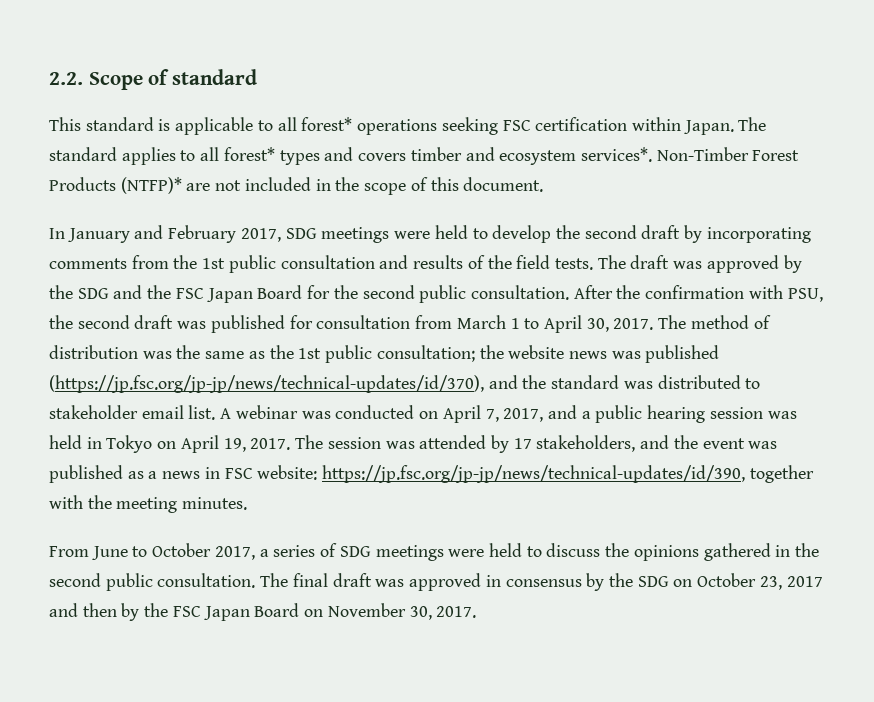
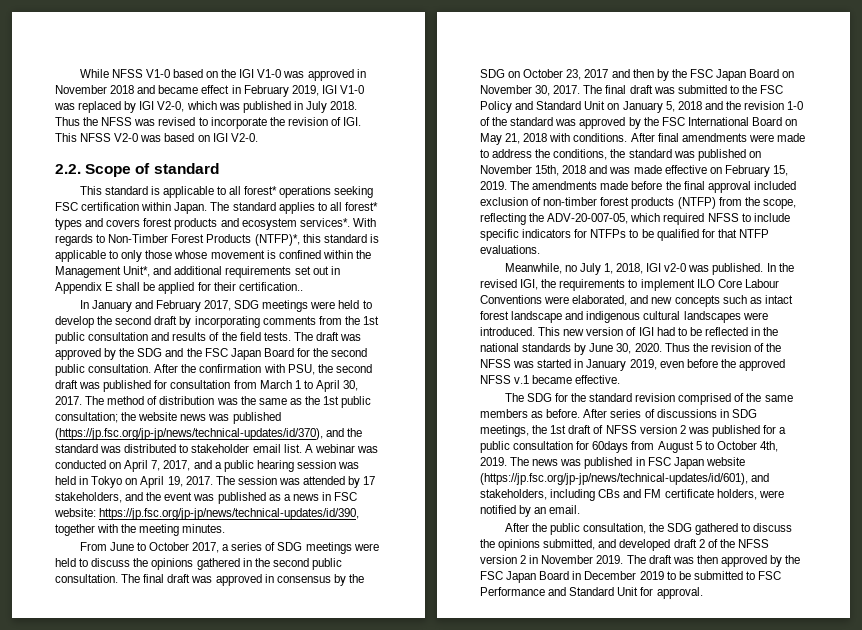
(49, 78) none -> [79,69,366,81] [55,85,364,97] [54,101,358,113] [55,117,362,129] [55,133,258,142] While NFSS V1-0 based on the IGI V1-0 was approved in November 2018 and became effect in February 2019, IGI V1-0 was replaced by IGI V2-0, which was published in July 2018. Thus the NFSS was revised to incorporate the revision of IGI. This NFSS V2-0 was based on IGI V2-0. //
[410,147,462,161] timber -> [143,218,218,230] forest products
[656,147,800,161] [49,177,544,195] Non-Timber Forest Products (NTFP)* are not included in the scope of this document. -> [352,218,376,227] [55,234,379,246] [55,250,371,262] [55,266,340,278] [55,282,303,294] With regards to Non-Timber Forest Products (NTFP)*, this standard is applicable to only those whose movement is confined within the Management Unit*, and additional requirements set out in Appendix E shall be applied for their certification..
(477, 612) none -> [583,85,784,94] [480,101,804,113] [480,117,798,129] [480,133,805,145] [480,149,761,161] [480,165,788,177] [480,181,796,193] [480,197,796,209] [480,213,790,225] [480,229,769,241] [480,245,540,254] [504,263,794,275] [480,279,779,291] [480,295,793,307] [480,311,768,323] [480,327,779,336] [480,343,782,355] [480,359,785,371] [480,375,621,384] [504,393,793,405] [480,409,757,418] [480,425,787,437] [480,441,778,453] [480,457,745,469] [480,473,770,485] [480,489,784,501] [480,505,581,517] [504,523,793,535] [480,539,769,551] [480,555,801,567] [480,571,782,583] [480,587,703,599] The final draft was submitted to the FSC Policy and Standard Unit on January 5, 2018 and the revision 1-0 of the standard was approved by the FSC International Board on May 21, 2018 with conditions. After final amendments were made to address the conditions, the standard was published on November 15th, 2018 and was made effective on February 15, 2019. The amendments made before the final approval included exclusion of non-timber forest products (NTFP) from the scope, reflecting the ADV-20-007-05, which required NFSS to include specific indicators for NTFPs to be qualified for that NTFP evaluations. // Meanwhile, no July 1, 2018, IGI v2-0 was published. In the revised IGI, the requirements to implement ILO Core Labour Conventions were elaborated, and new concepts such as intact forest landscape and indigenous cultural landscapes were introduced. This new version of IGI had to be reflected in the national standards by June 30, 2020. Thus the revision of the NFSS was started in January 2019, even before the approved NFSS v.1 became effective. // The SDG for the standard revision comprised of the same members as before. After series of discussions in SDG meetings, the 1st draft of NFSS version 2 was published for a public consultation for 60days from August 5 to October 4th, 2019. The news was published in FSC Japan website (https://jp.fsc.org/jp-jp/news/technical-updates/id/601), and stakeholders, including CBs and FM certificate holders, were notified by an email. // After the public consultation, the SDG gathered to discuss the opinions submitted, and developed draft 2 of the NFSS version 2 in November 2019. The draft was then approved by the FSC Japan Board in December 2019 to be submitted to FSC Performance and Standard Unit for approval.

